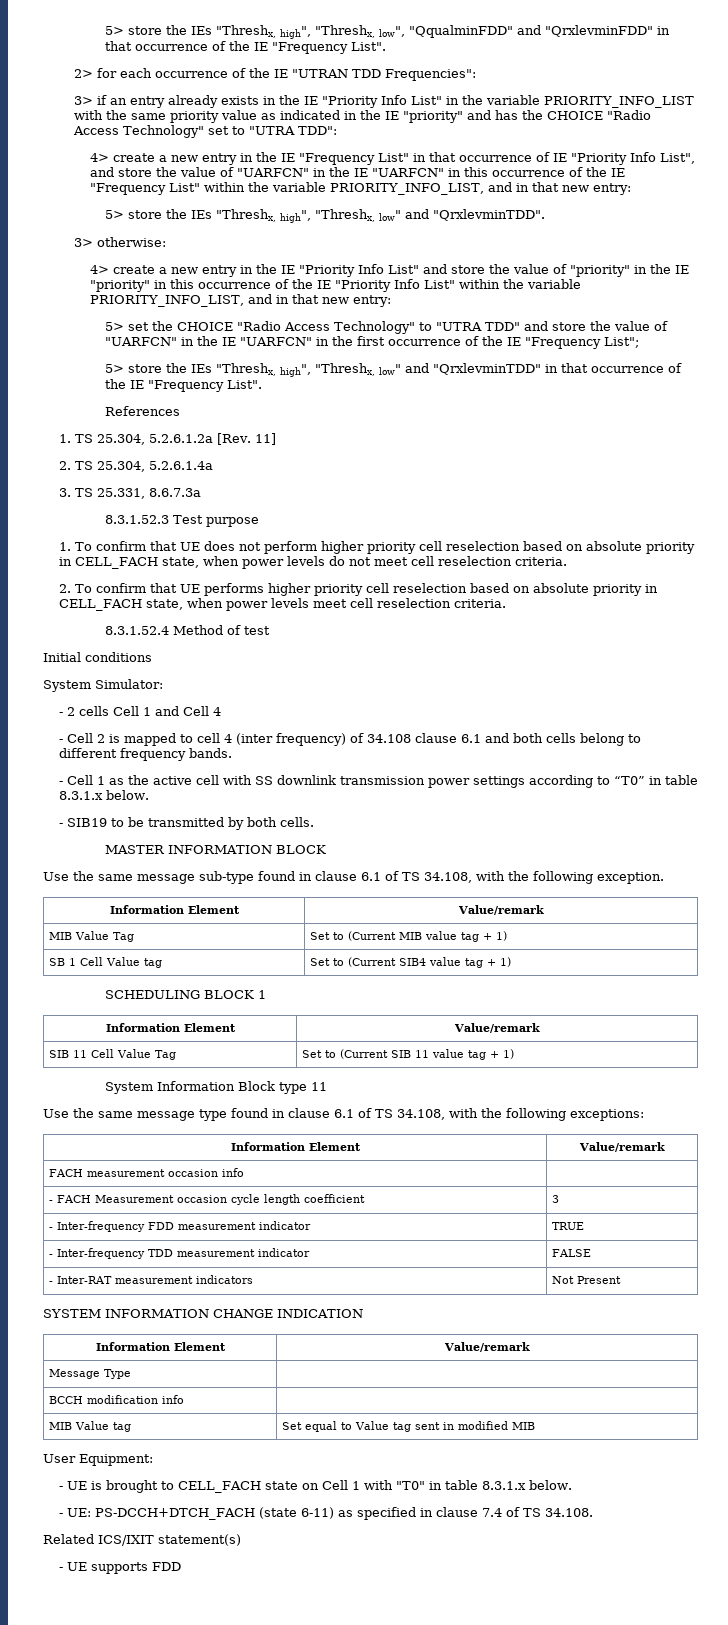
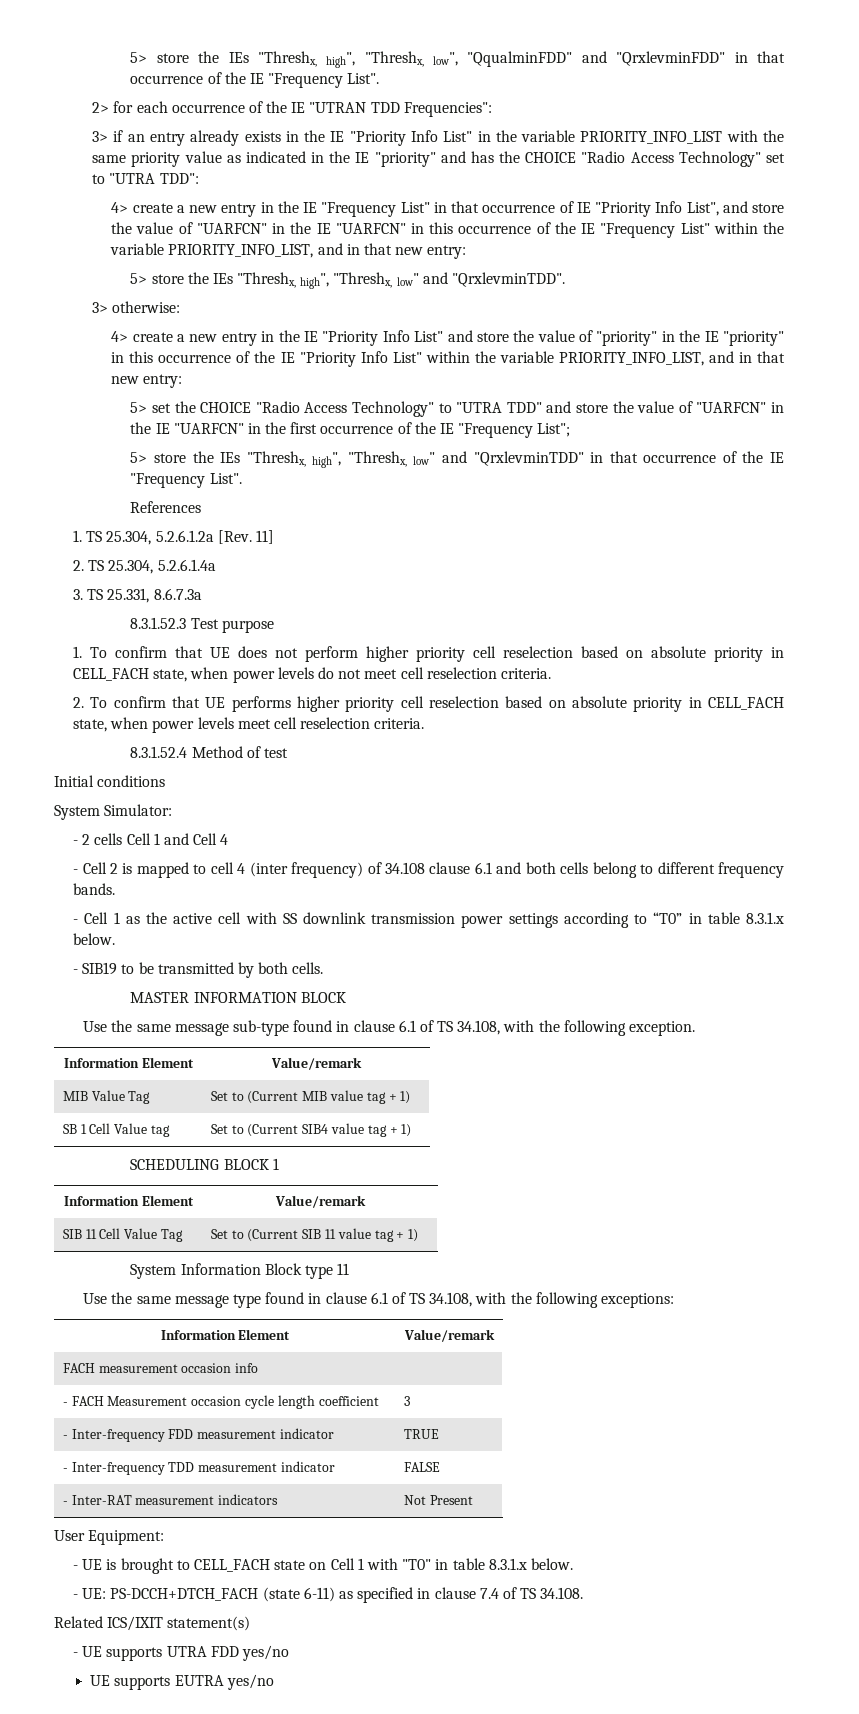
[43,1309,363,1318] [95,1342,226,1351] [443,1342,530,1352] [48,1369,131,1379] [48,1395,184,1404] [48,1421,131,1432] [281,1421,535,1432] // SYSTEM INFORMATION CHANGE INDICATION // Information Element | Value/remark // Message Type | // BCCH modification info | // MIB Value tag | Set equal to Value tag sent in modified MIB -> (473, 1500) none
[151,1562,181,1571] FDD -> [166,1645,290,1661] [90,1674,274,1690] UTRA FDD yes/no // UE supports EUTRA yes/no

